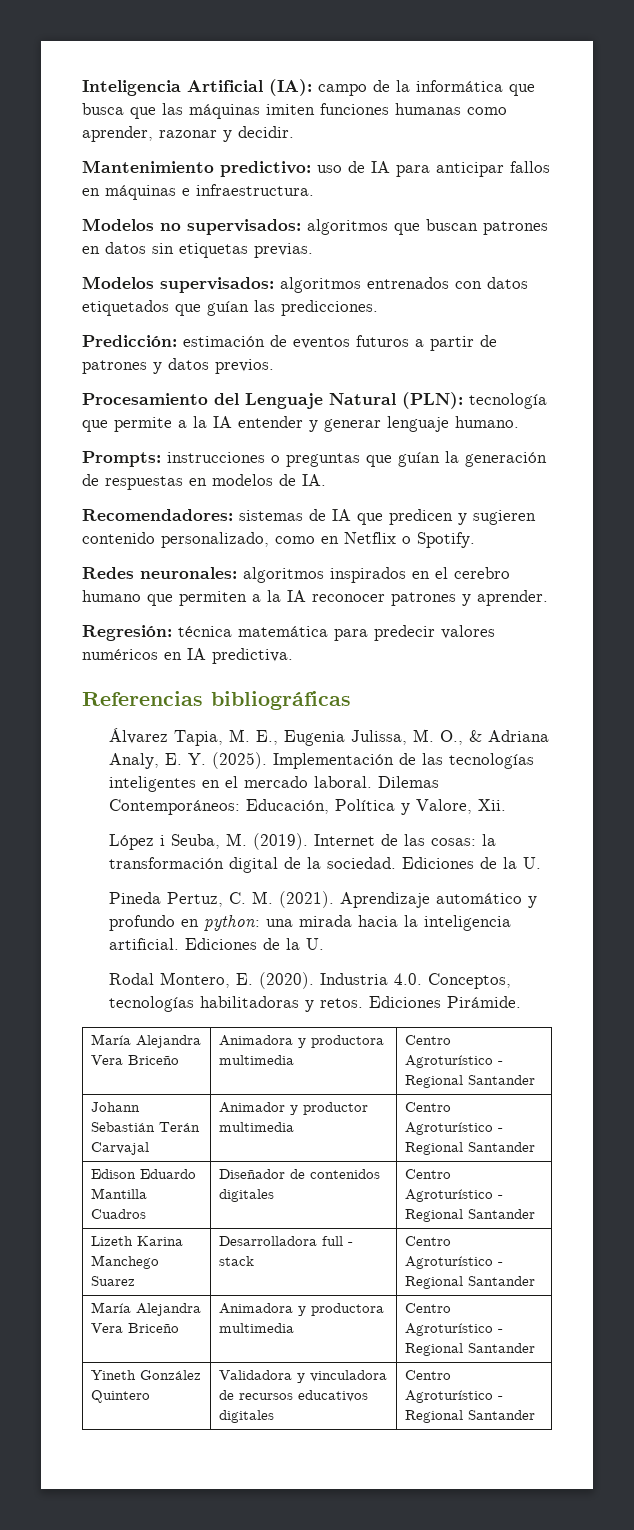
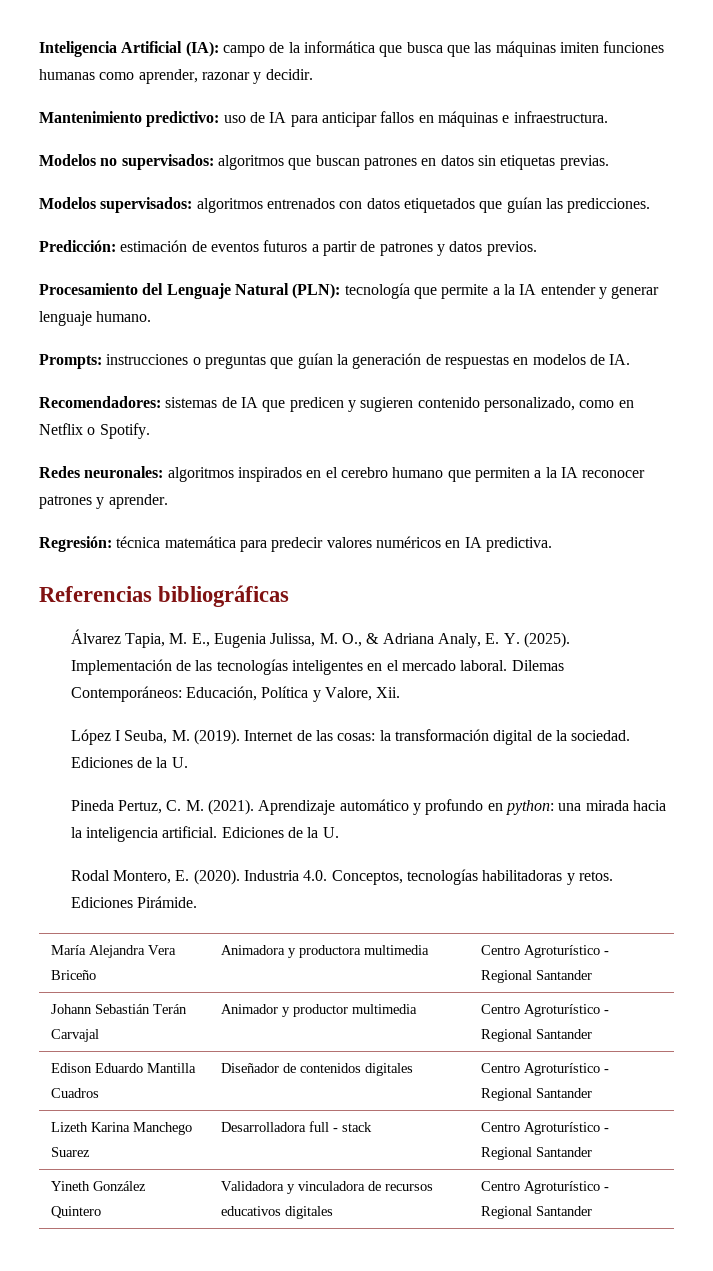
[160,835,166,846] i -> [114,730,120,741] I
[90,1302,201,1316] [90,1323,179,1333] [218,1303,384,1316] [218,1323,294,1333] [404,1303,451,1313] [404,1323,503,1336] [404,1343,535,1356] // María Alejandra Vera Briceño | Animadora y productora multimedia | Centro Agroturístico - Regional Santander -> (592, 1152) none

